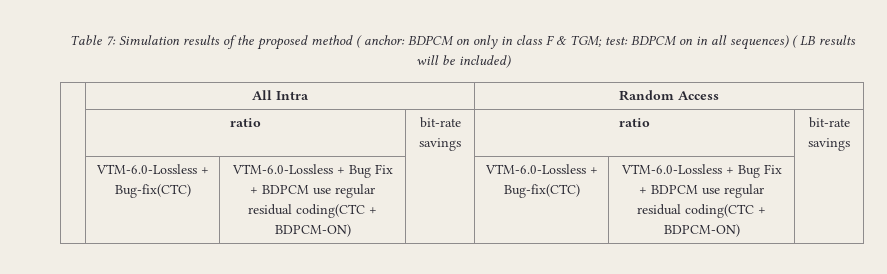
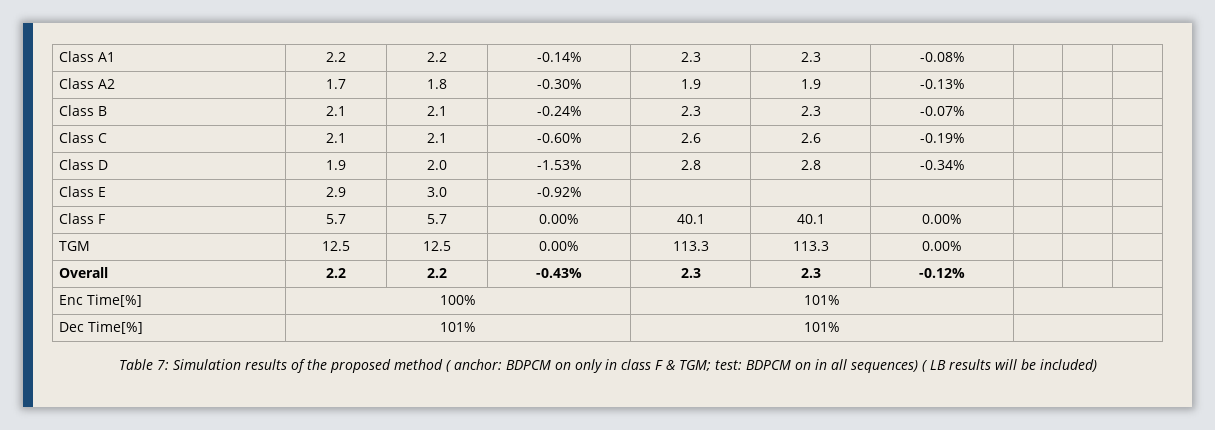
(70, 40) none -> [59,51,116,62] [326,52,347,62] [427,52,448,62] [536,52,582,62] [680,52,701,62] [800,52,821,62] [919,52,965,62] [59,78,116,89] [326,79,347,89] [427,79,448,89] [536,79,582,89] [680,79,701,89] [800,79,821,89] [919,79,965,89] [59,105,108,116] [326,106,347,116] [427,106,448,116] [536,106,582,116] [680,106,701,116] [800,106,821,116] [919,106,965,116] [59,132,108,143] [326,133,347,143] [427,133,448,143] [536,133,582,143] [680,133,701,143] [800,133,821,143] [919,133,965,143] [59,159,109,170] [326,160,347,170] [427,160,448,170] [536,160,582,170] [680,160,701,170] [800,160,821,170] [919,160,965,170] [59,186,107,197] [326,187,347,197] [427,187,448,197] [536,187,582,197] [59,213,106,224] [326,214,347,224] [427,214,448,224] [539,214,579,224] [676,214,705,224] [796,214,825,224] [922,214,962,224] [59,241,91,251] [322,241,351,251] [423,241,452,251] [539,241,579,251] [672,241,709,251] [792,241,829,251] [922,241,962,251] [59,267,109,278] [326,268,347,278] [427,268,448,278] [536,268,582,278] [680,268,701,278] [800,268,821,278] [919,268,965,278] [59,294,143,307] [440,295,477,305] [804,295,840,305] [59,321,144,334] [440,322,477,332] [804,322,840,332] Class A1 | 2.2 | 2.2 | -0.14% | 2.3 | 2.3 | -0.08% | | | // Class A2 | 1.7 | 1.8 | -0.30% | 1.9 | 1.9 | -0.13% | | | // Class B | 2.1 | 2.1 | -0.24% | 2.3 | 2.3 | -0.07% | | | // Class C | 2.1 | 2.1 | -0.60% | 2.6 | 2.6 | -0.19% | | | // Class D | 1.9 | 2.0 | -1.53% | 2.8 | 2.8 | -0.34% | | | // Class E | 2.9 | 3.0 | -0.92% | | | | | | // Class F | 5.7 | 5.7 | 0.00% | 40.1 | 40.1 | 0.00% | | | // TGM | 12.5 | 12.5 | 0.00% | 113.3 | 113.3 | 0.00% | | | // Overall | 2.2 | 2.2 | -0.43% | 2.3 | 2.3 | -0.12% | | | // Enc Time[%] | 100% | 101% | // Dec Time[%] | 101% | 101% | //
[252,90,309,100] [619,90,719,101] [230,118,261,127] [419,117,461,128] [419,138,461,151] [619,118,650,127] [808,117,850,128] [808,138,850,151] [95,164,209,174] [114,184,191,198] [231,164,393,178] [250,184,375,198] [248,204,377,218] [274,224,351,237] [484,164,598,174] [503,184,580,198] [620,164,782,178] [639,184,764,198] [637,204,766,218] [663,224,740,237] // | All Intra | Random Access // | ratio | bit-rate savings | ratio | bit-rate savings // | VTM-6.0-Lossless + Bug-fix(CTC) | VTM-6.0-Lossless + Bug Fix + BDPCM use regular residual coding(CTC + BDPCM-ON) | | VTM-6.0-Lossless + Bug-fix(CTC) | VTM-6.0-Lossless + Bug Fix + BDPCM use regular residual coding(CTC + BDPCM-ON) | -> (1097, 365) none

